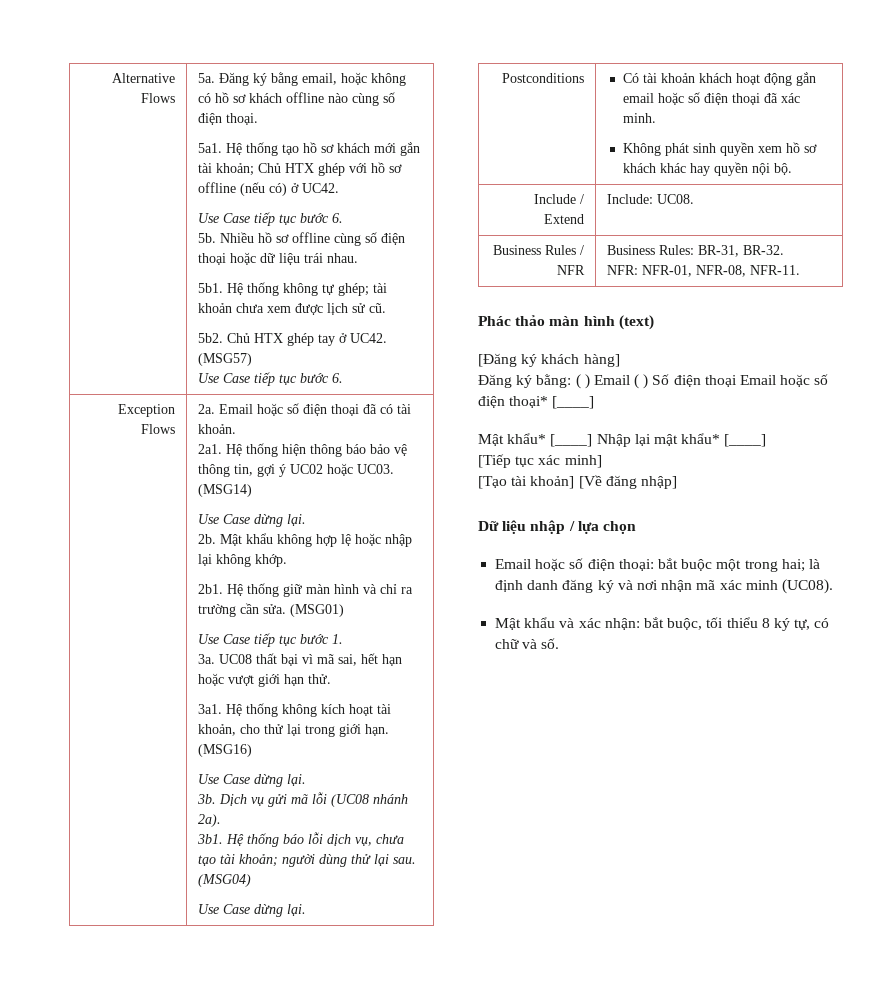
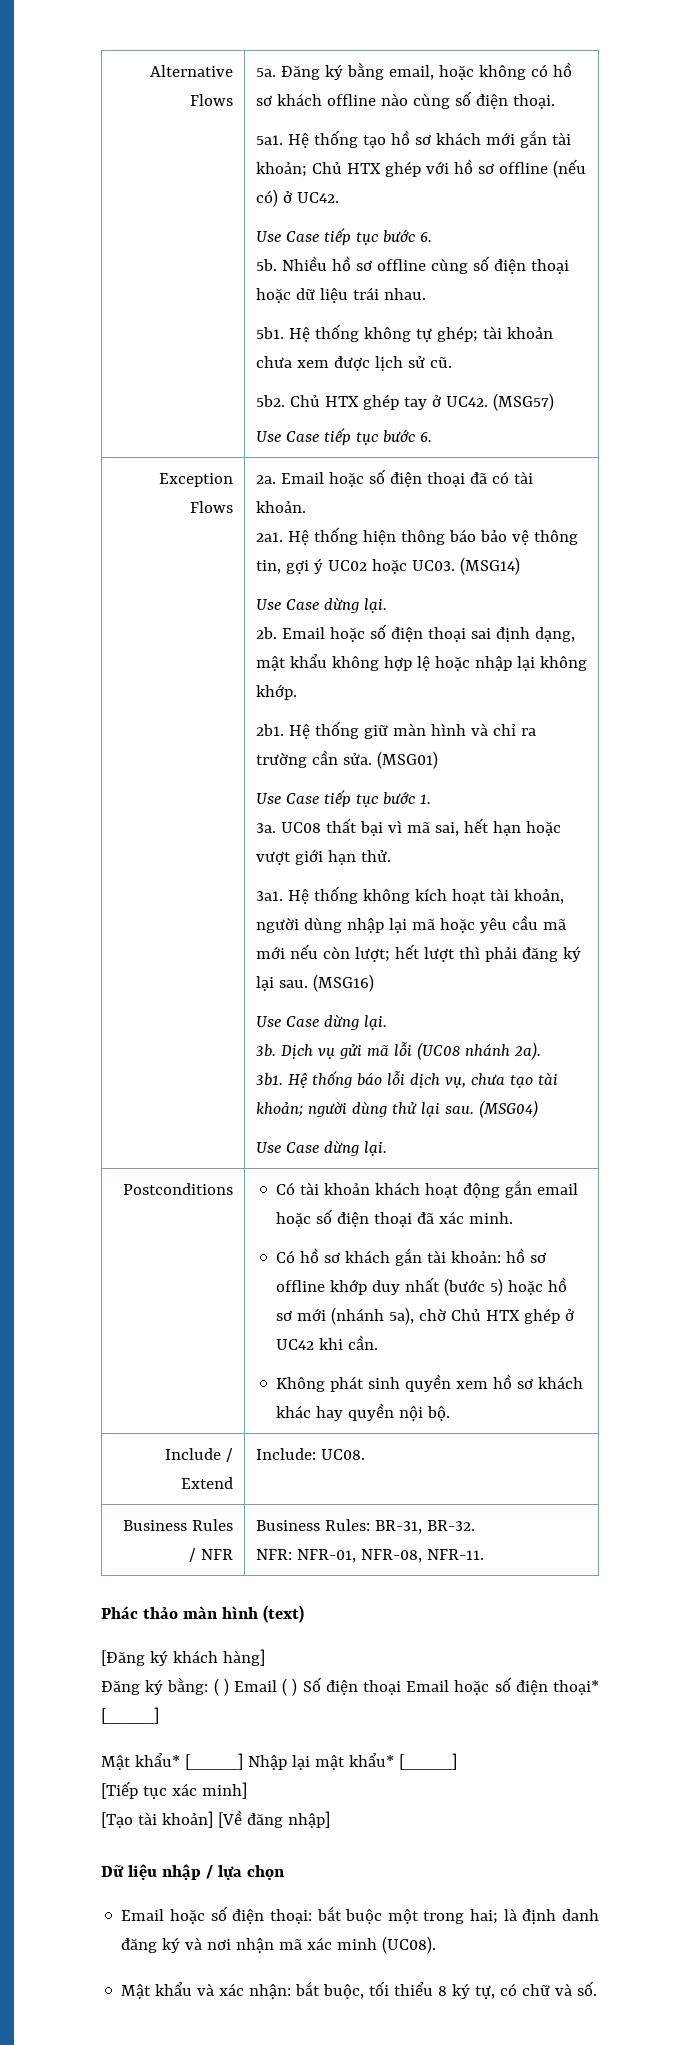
[220,534,243,546] Mật -> [282,624,575,642] [256,656,287,671] Email hoặc số điện thoại sai định dạng, mật
[240,724,390,737] cho thử lại trong giới hạn. -> [256,915,566,933] [256,944,581,962] [256,976,309,991] người dùng nhập lại mã hoặc yêu cầu mã mới nếu còn lượt; hết lượt thì phải đăng ký lại sau.
(656, 118) none -> [276,1248,547,1266] [276,1277,568,1296] [276,1307,575,1325] [276,1335,379,1350] // Có hồ sơ khách gắn tài khoản: hồ sơ offline khớp duy nhất (bước 5) hoặc hồ sơ mới (nhánh 5a), chờ Chủ HTX ghép ở UC42 khi cần.

